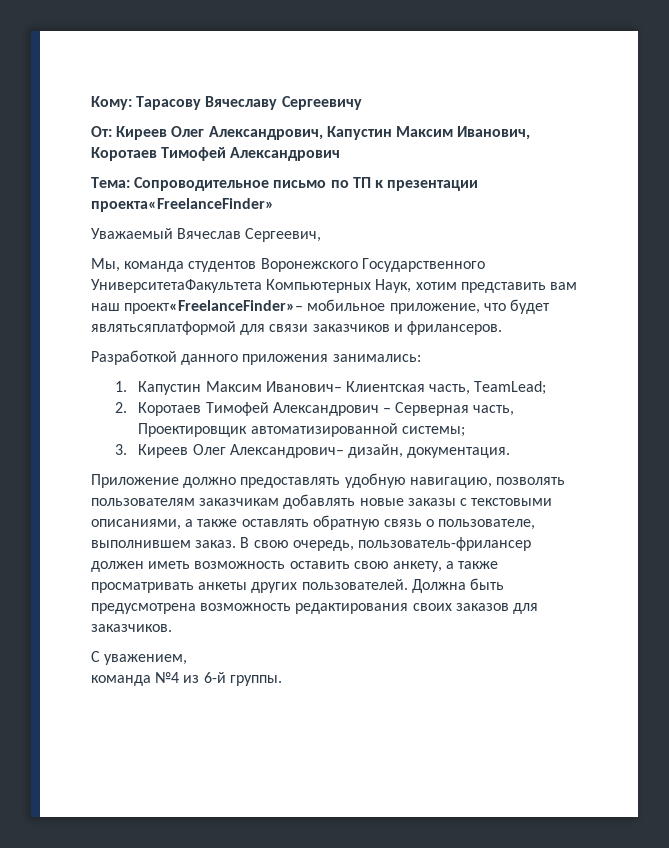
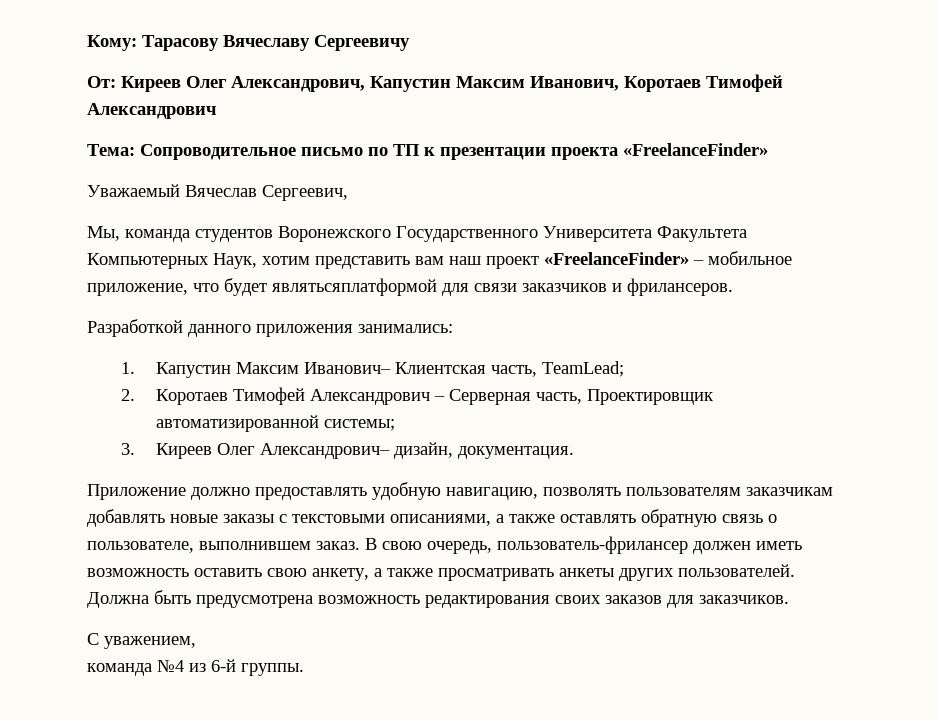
[91,198,274,212] проекта«FreelanceFinder» -> [551,143,768,160] проекта «FreelanceFinder»
[91,279,262,293] УниверситетаФакультета -> [543,226,747,242] Университета Факультета
[124,300,304,314] проект«FreelanceFinder»– -> [486,252,704,269] проект «FreelanceFinder» –

